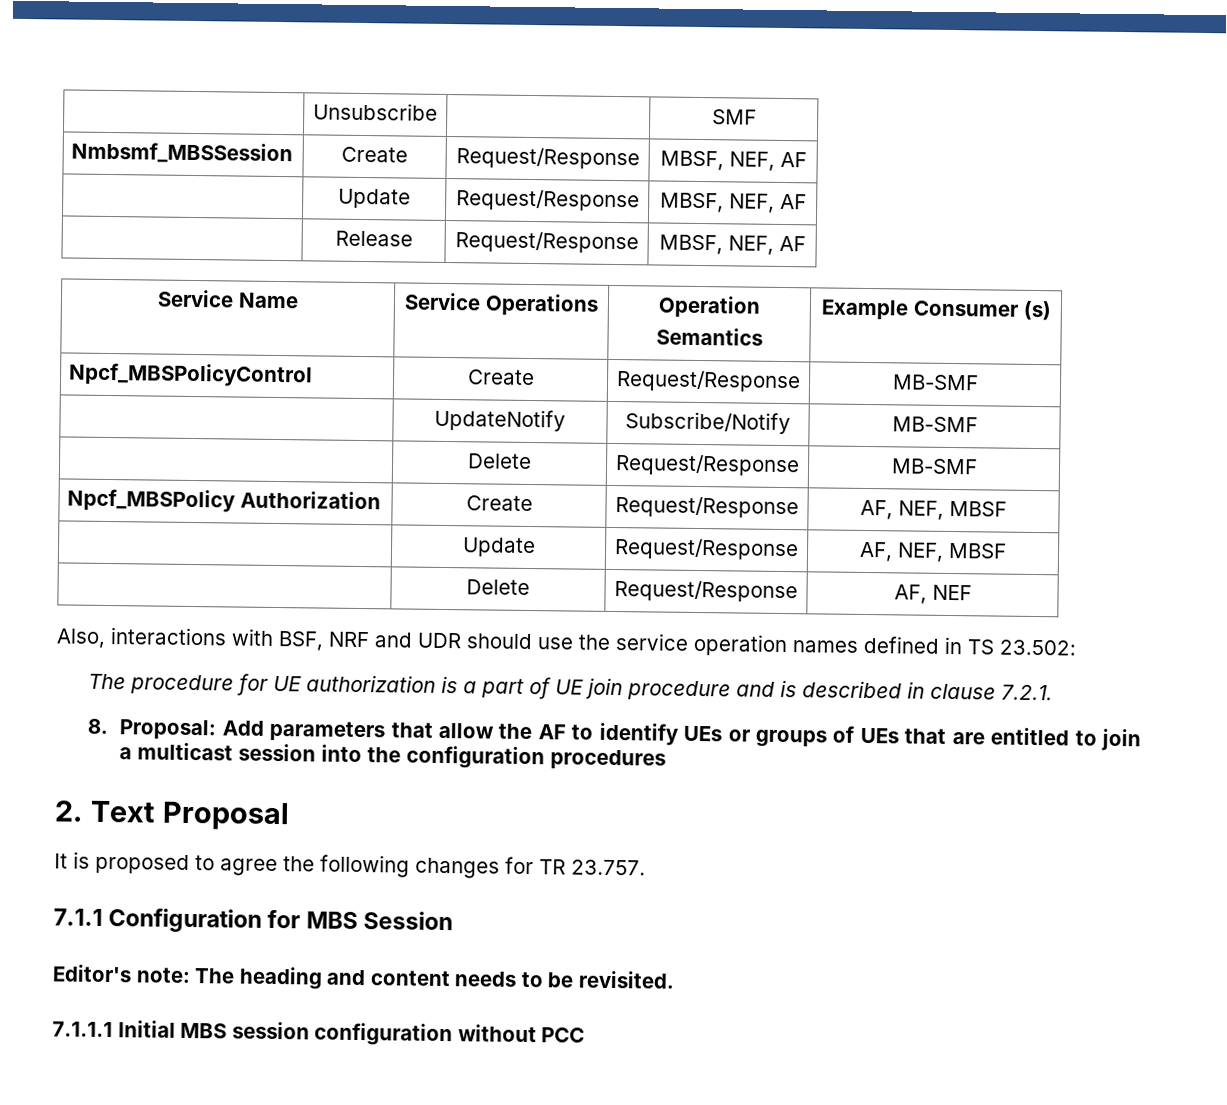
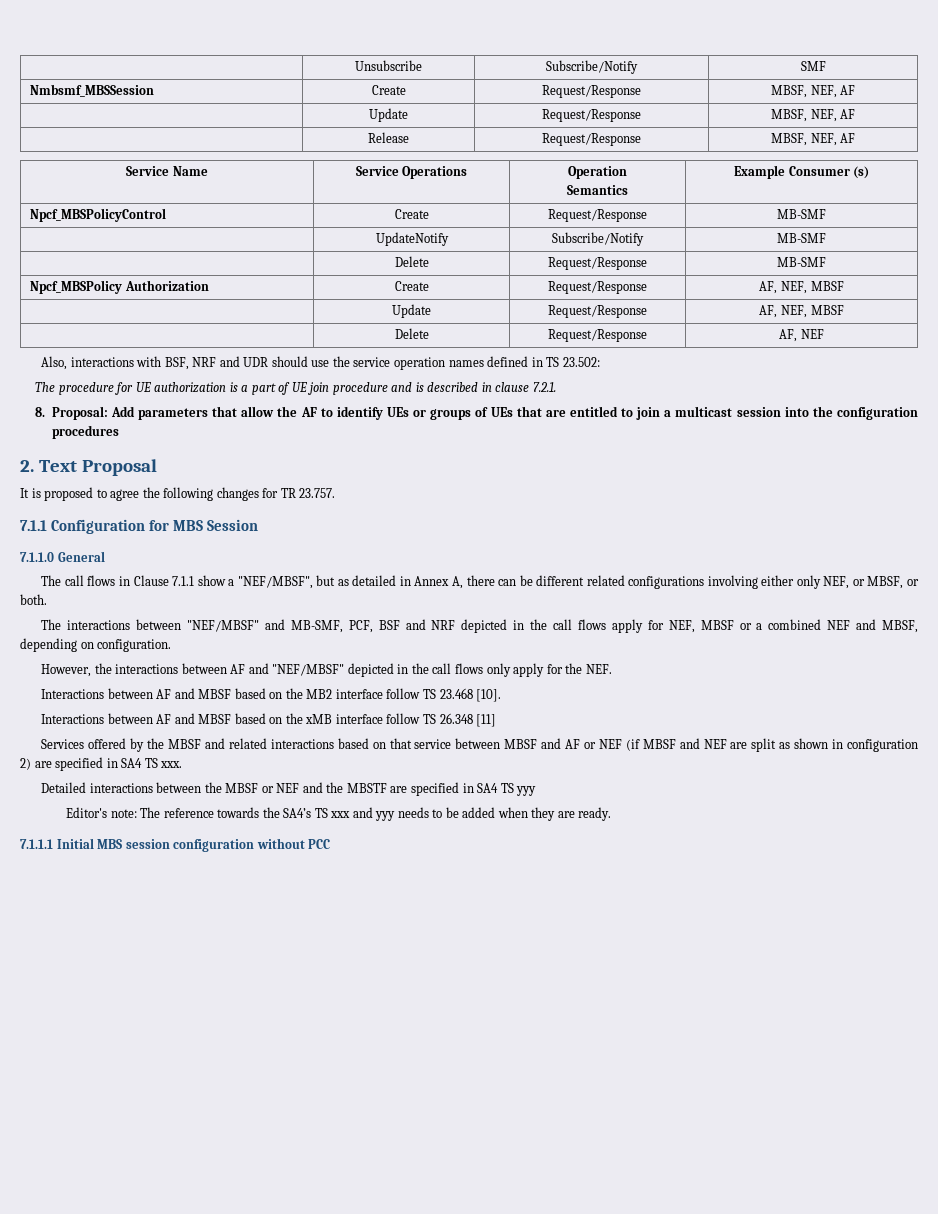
(438, 111) none -> [546,60,638,74] Subscribe/Notify
[52,964,675,990] Editor's note: The heading and content needs to be revisited. -> [20,551,105,562] [41,575,919,589] [20,594,47,605] [41,619,919,633] [20,638,172,652] [41,663,612,677] [41,688,502,702] [41,713,497,727] [41,738,919,752] [20,757,183,771] [41,782,537,796] [65,807,612,821] 7.1.1.0 General // The call flows in Clause 7.1.1 show a "NEF/MBSF", but as detailed in Annex A, there can be different related configurations involving either only NEF, or MBSF, or both. // The interactions between "NEF/MBSF" and MB-SMF, PCF, BSF and NRF depicted in the call flows apply for NEF, MBSF or a combined NEF and MBSF, depending on configuration. // However, the interactions between AF and "NEF/MBSF" depicted in the call flows only apply for the NEF. // Interactions between AF and MBSF based on the MB2 interface follow TS 23.468 [10]. // Interactions between AF and MBSF based on the xMB interface follow TS 26.348 [11] // Services offered by the MBSF and related interactions based on that service between MBSF and AF or NEF (if MBSF and NEF are split as shown in configuration 2) are specified in SA4 TS xxx. // Detailed interactions between the MBSF or NEF and the MBSTF are specified in SA4 TS yyy // Editor's note: The reference towards the SA4’s TS xxx and yyy needs to be added when they are ready.

